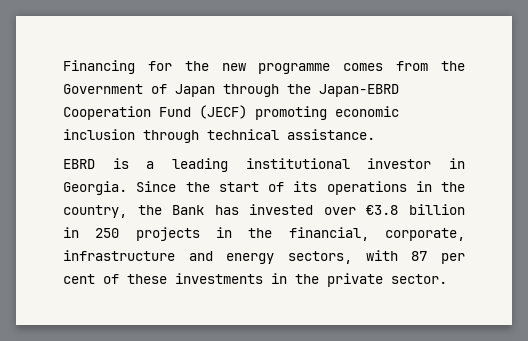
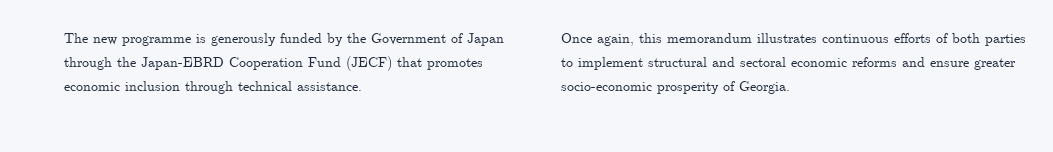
[63,60,429,74] Financing for the new programme comes from -> [64,33,343,46] The new programme is generously funded by
[255,106,327,120] promoting -> [397,57,483,70] that promotes
[63,158,465,172] [63,181,465,195] [63,204,465,218] [63,227,466,241] [63,250,466,264] [63,273,447,287] EBRD is a leading institutional investor in Georgia. Since the start of its operations in the country, the Bank has invested over €3.8 billion in 250 projects in the financial, corporate, infrastructure and energy sectors, with 87 per cent of these investments in the private sector. -> [561,33,1026,46] [561,57,1016,70] [561,81,790,94] Once again, this memorandum illustrates continuous efforts of both parties to implement structural and sectoral economic reforms and ensure greater socio-economic prosperity of Georgia.

